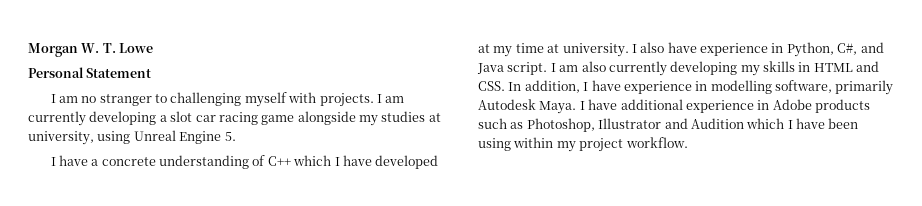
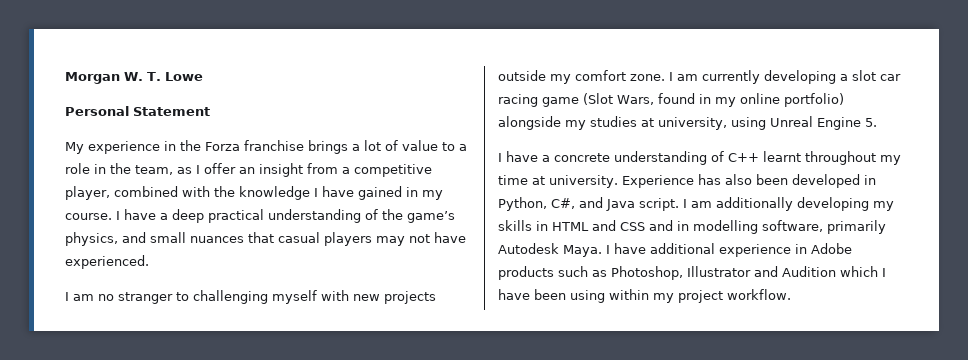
(152, 73) none -> [65,140,467,154] [65,163,432,177] [65,186,443,200] [65,209,455,223] [65,232,466,246] [65,255,149,269] // My experience in the Forza franchise brings a lot of value to a role in the team, as I offer an insight from a competitive player, combined with the knowledge I have gained in my course. I have a deep practical understanding of the game’s physics, and small nuances that casual players may not have experienced.
[319,93,374,107] projects. -> [353,291,436,304] [498,70,665,84] new projects outside my comfort zone.
(295, 120) none -> [583,93,844,107] (Slot Wars, found in my online portfolio)
[293,155,439,169] [478,42,768,57] which I have developed at my time at university. I also have experience -> [763,151,901,165] [498,174,860,188] learnt throughout my time at university. Experience has also been developed
[581,61,667,76] also currently -> [716,197,793,211] additionally
[478,80,692,94] CSS. In addition, I have experience -> [620,220,673,231] CSS and

